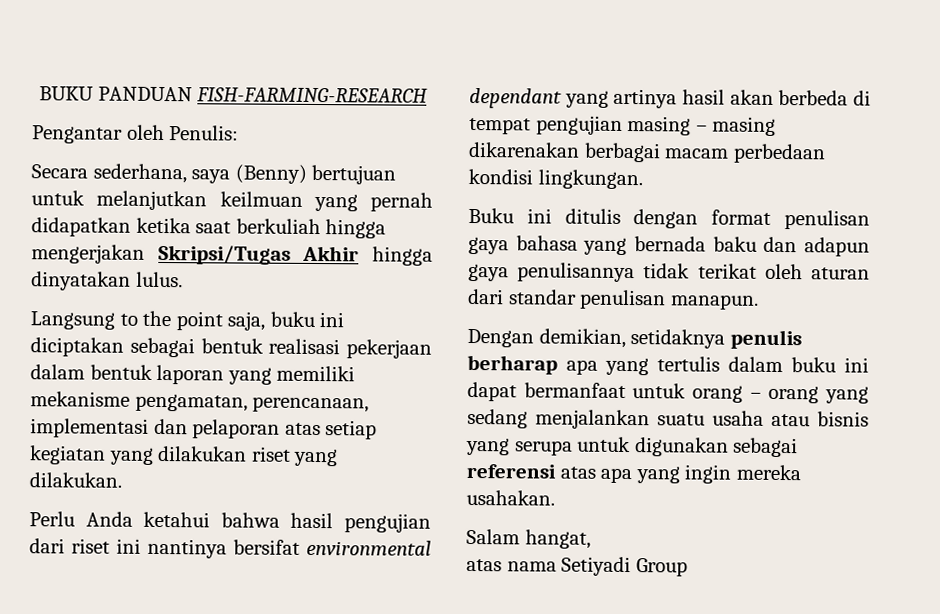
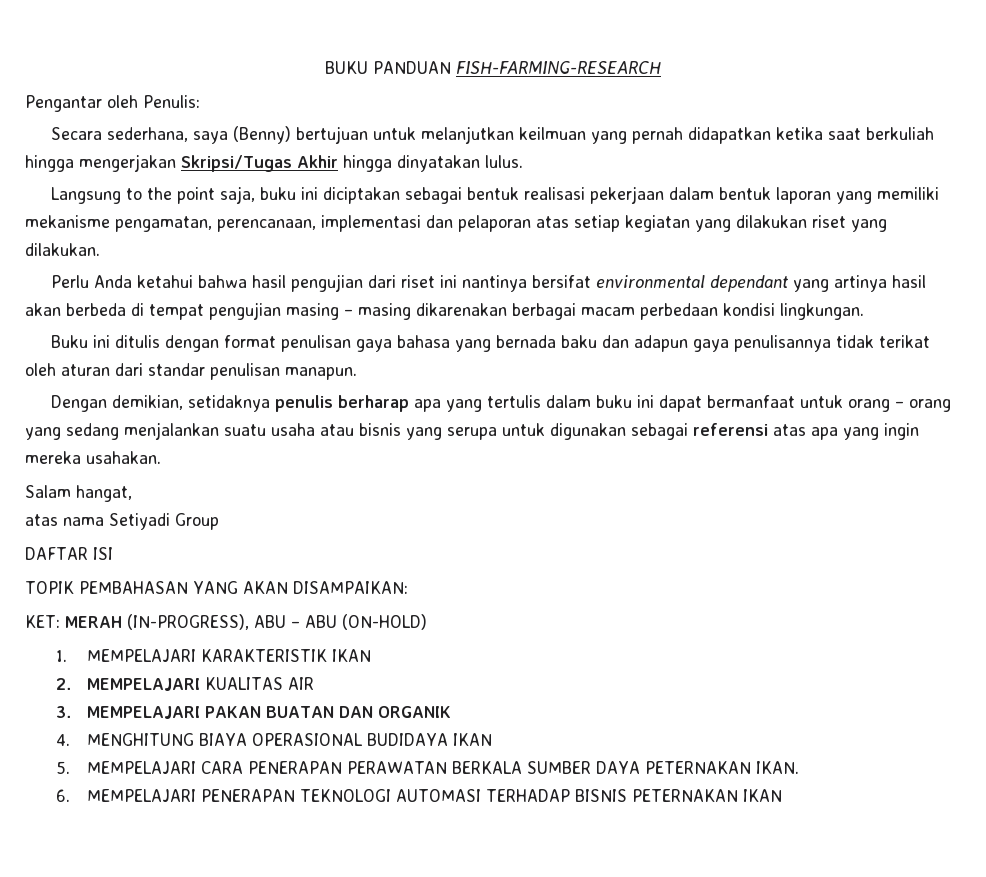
(688, 567) none -> [25,547,113,560] [25,581,408,594] [25,614,427,630] [55,649,371,662] [55,677,314,691] [55,706,451,719] [55,733,492,746] [55,761,800,774] [55,789,782,802] // DAFTAR ISI // TOPIK PEMBAHASAN YANG AKAN DISAMPAIKAN: // KET: MERAH (IN-PROGRESS), ABU – ABU (ON-HOLD) // 1. MEMPELAJARI KARAKTERISTIK IKAN // 2. MEMPELAJARI KUALITAS AIR // 3. MEMPELAJARI PAKAN BUATAN DAN ORGANIK // 4. MENGHITUNG BIAYA OPERASIONAL BUDIDAYA IKAN // 5. MEMPELAJARI CARA PENERAPAN PERAWATAN BERKALA SUMBER DAYA PETERNAKAN IKAN. // 6. MEMPELAJARI PENERAPAN TEKNOLOGI AUTOMASI TERHADAP BISNIS PETERNAKAN IKAN

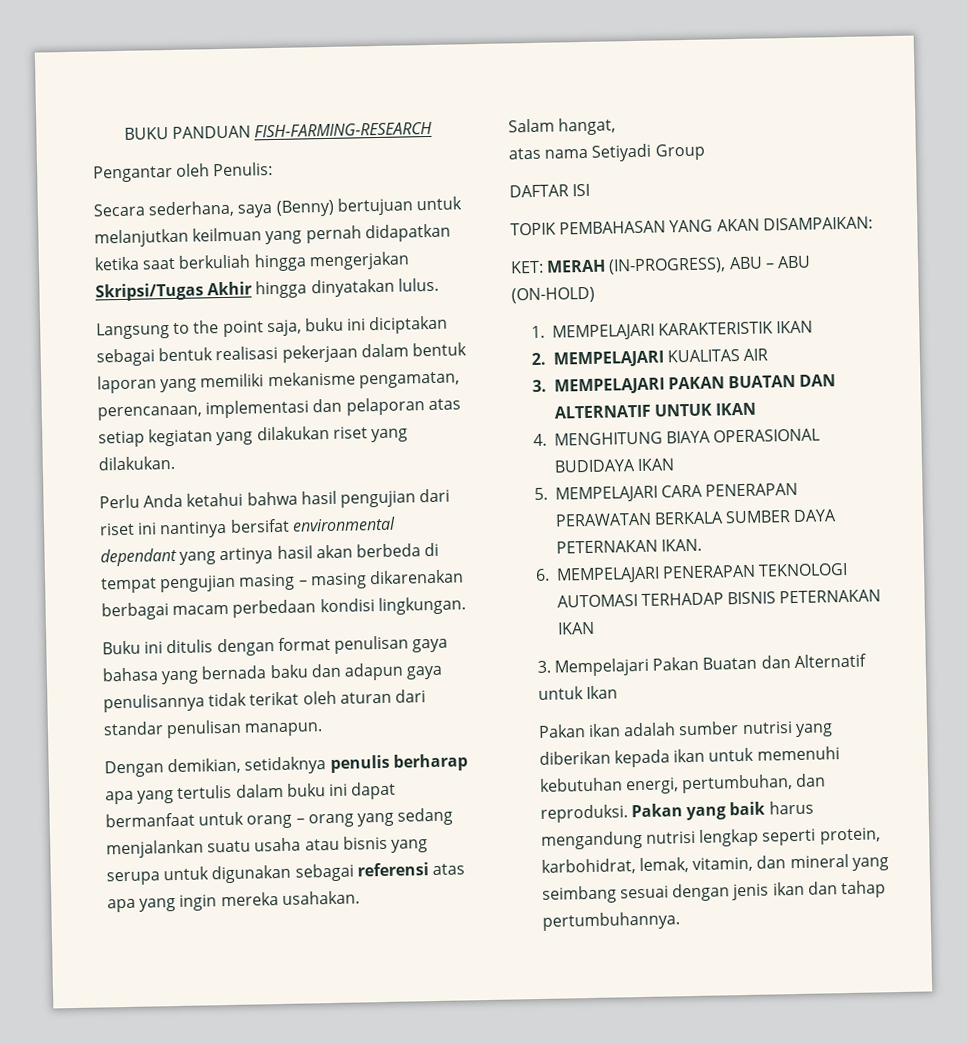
[377,706,451,718] ORGANIK -> [553,402,756,419] ALTERNATIF UNTUK IKAN
(782, 795) none -> [536,653,867,677] [537,685,619,700] [537,721,833,738] [538,746,840,768] [538,773,827,795] [539,800,814,823] [540,827,881,850] [540,853,889,875] [541,880,887,904] [541,911,680,931] // 3. Mempelajari Pakan Buatan dan Alternatif untuk Ikan // Pakan ikan adalah sumber nutrisi yang diberikan kepada ikan untuk memenuhi kebutuhan energi, pertumbuhan, dan reproduksi. Pakan yang baik harus mengandung nutrisi lengkap seperti protein, karbohidrat, lemak, vitamin, dan mineral yang seimbang sesuai dengan jenis ikan dan tahap pertumbuhannya.

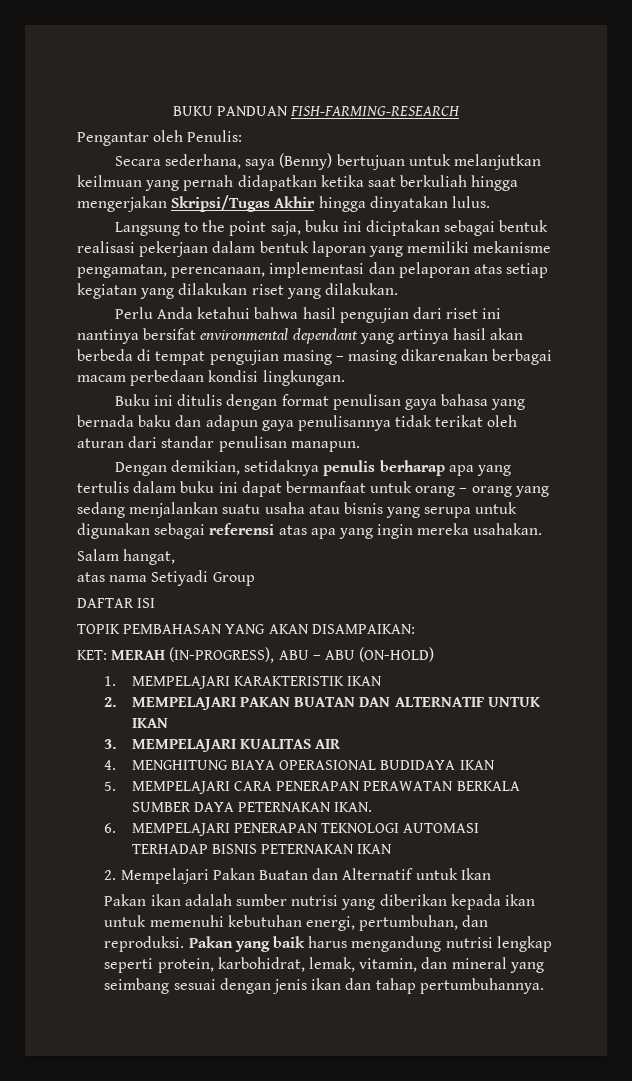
[666,348,769,363] [531,377,665,395] KUALITAS AIR // 3. MEMPELAJARI -> (236, 703) none
(756, 409) none -> [104,739,341,752] // 3. MEMPELAJARI KUALITAS AIR
[536,660,551,673] 3. -> [104,870,117,880] 2.

